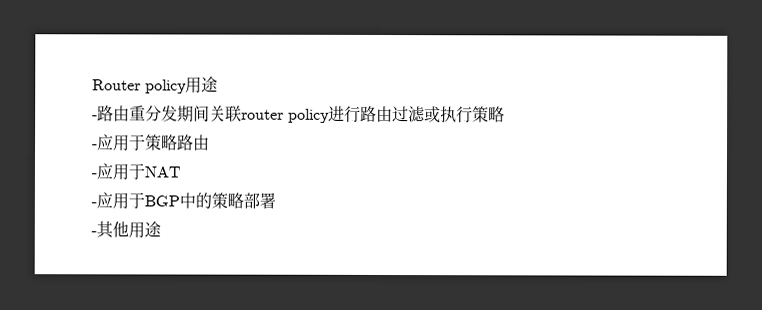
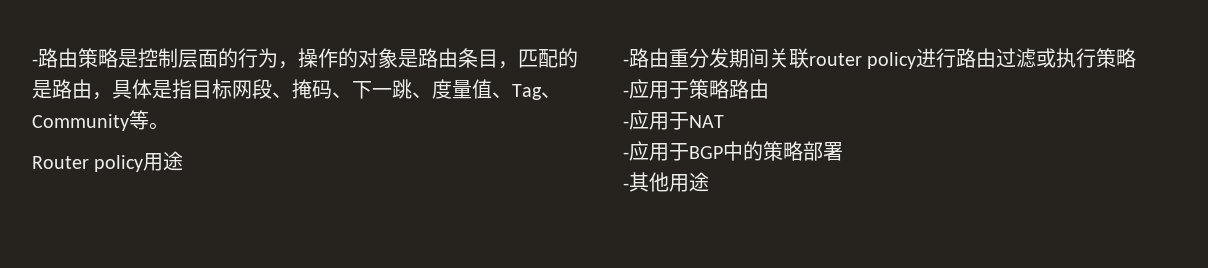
(92, 85) none -> [32,48,578,69] [32,79,561,100] [32,110,169,131] -路由策略是控制层面的行为，操作的对象是路由条目，匹配的是路由，具体是指目标网段、掩码、下一跳、度量值、Tag、Community等。 //

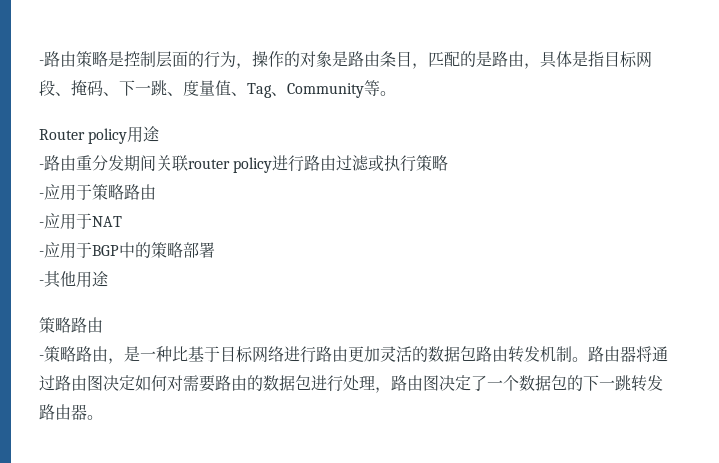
(709, 182) none -> [39,317,103,333] [39,346,668,364] [39,375,663,393] [39,404,103,420] // 策略路由 // -策略路由，是一种比基于目标网络进行路由更加灵活的数据包路由转发机制。路由器将通过路由图决定如何对需要路由的数据包进行处理，路由图决定了一个数据包的下一跳转发路由器。

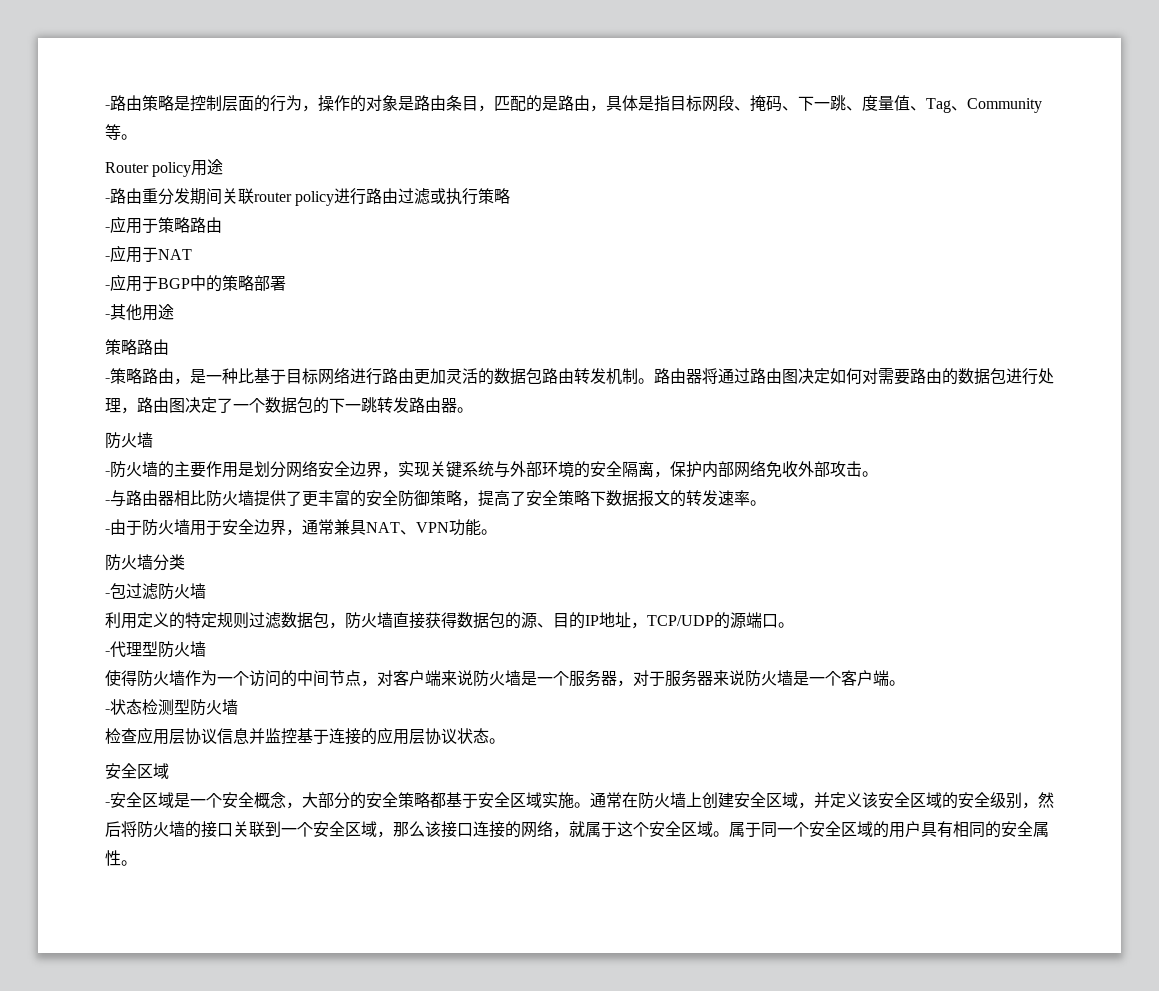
(103, 417) none -> [105,432,153,449] [105,460,878,478] [105,490,766,507] [105,519,497,536] [105,554,185,571] [105,583,206,600] [105,612,794,629] [105,641,206,658] [105,670,905,687] [105,699,238,716] [105,727,505,745] [105,763,169,779] [105,792,1054,809] [105,820,1049,838] [105,850,137,866] // 防火墙 // -防火墙的主要作用是划分网络安全边界，实现关键系统与外部环境的安全隔离，保护内部网络免收外部攻击。 // -与路由器相比防火墙提供了更丰富的安全防御策略，提高了安全策略下数据报文的转发速率。 // -由于防火墙用于安全边界，通常兼具NAT、VPN功能。 // 防火墙分类 // -包过滤防火墙 // 利用定义的特定规则过滤数据包，防火墙直接获得数据包的源、目的IP地址，TCP/UDP的源端口。 // -代理型防火墙 // 使得防火墙作为一个访问的中间节点，对客户端来说防火墙是一个服务器，对于服务器来说防火墙是一个客户端。 // -状态检测型防火墙 // 检查应用层协议信息并监控基于连接的应用层协议状态。 // 安全区域 // -安全区域是一个安全概念，大部分的安全策略都基于安全区域实施。通常在防火墙上创建安全区域，并定义该安全区域的安全级别，然后将防火墙的接口关联到一个安全区域，那么该接口连接的网络，就属于这个安全区域。属于同一个安全区域的用户具有相同的安全属性。

